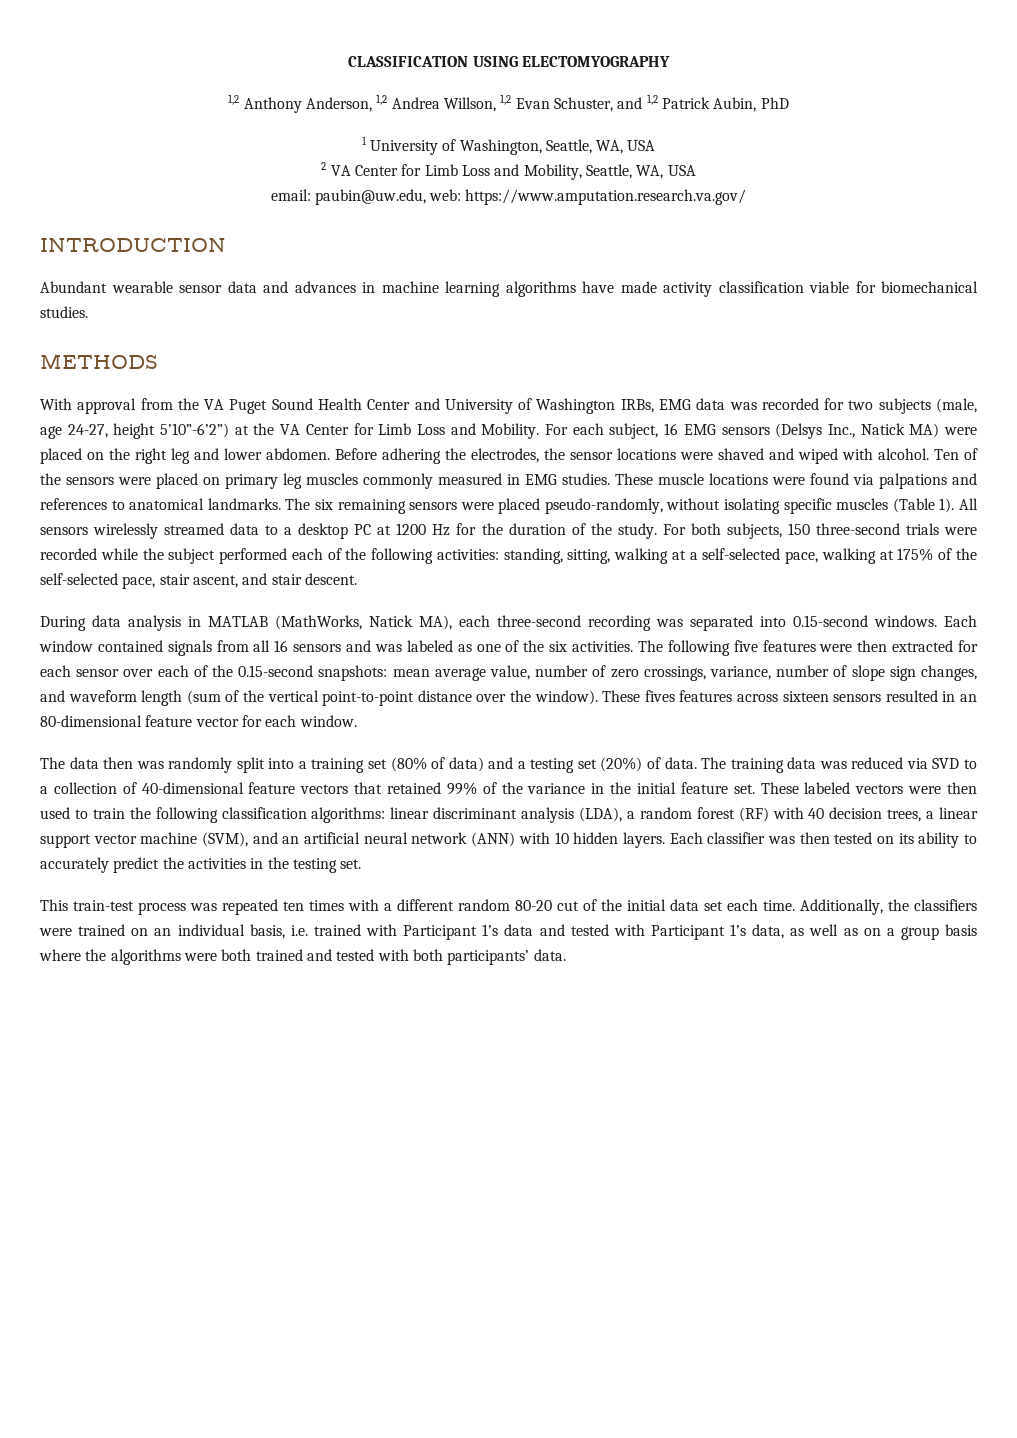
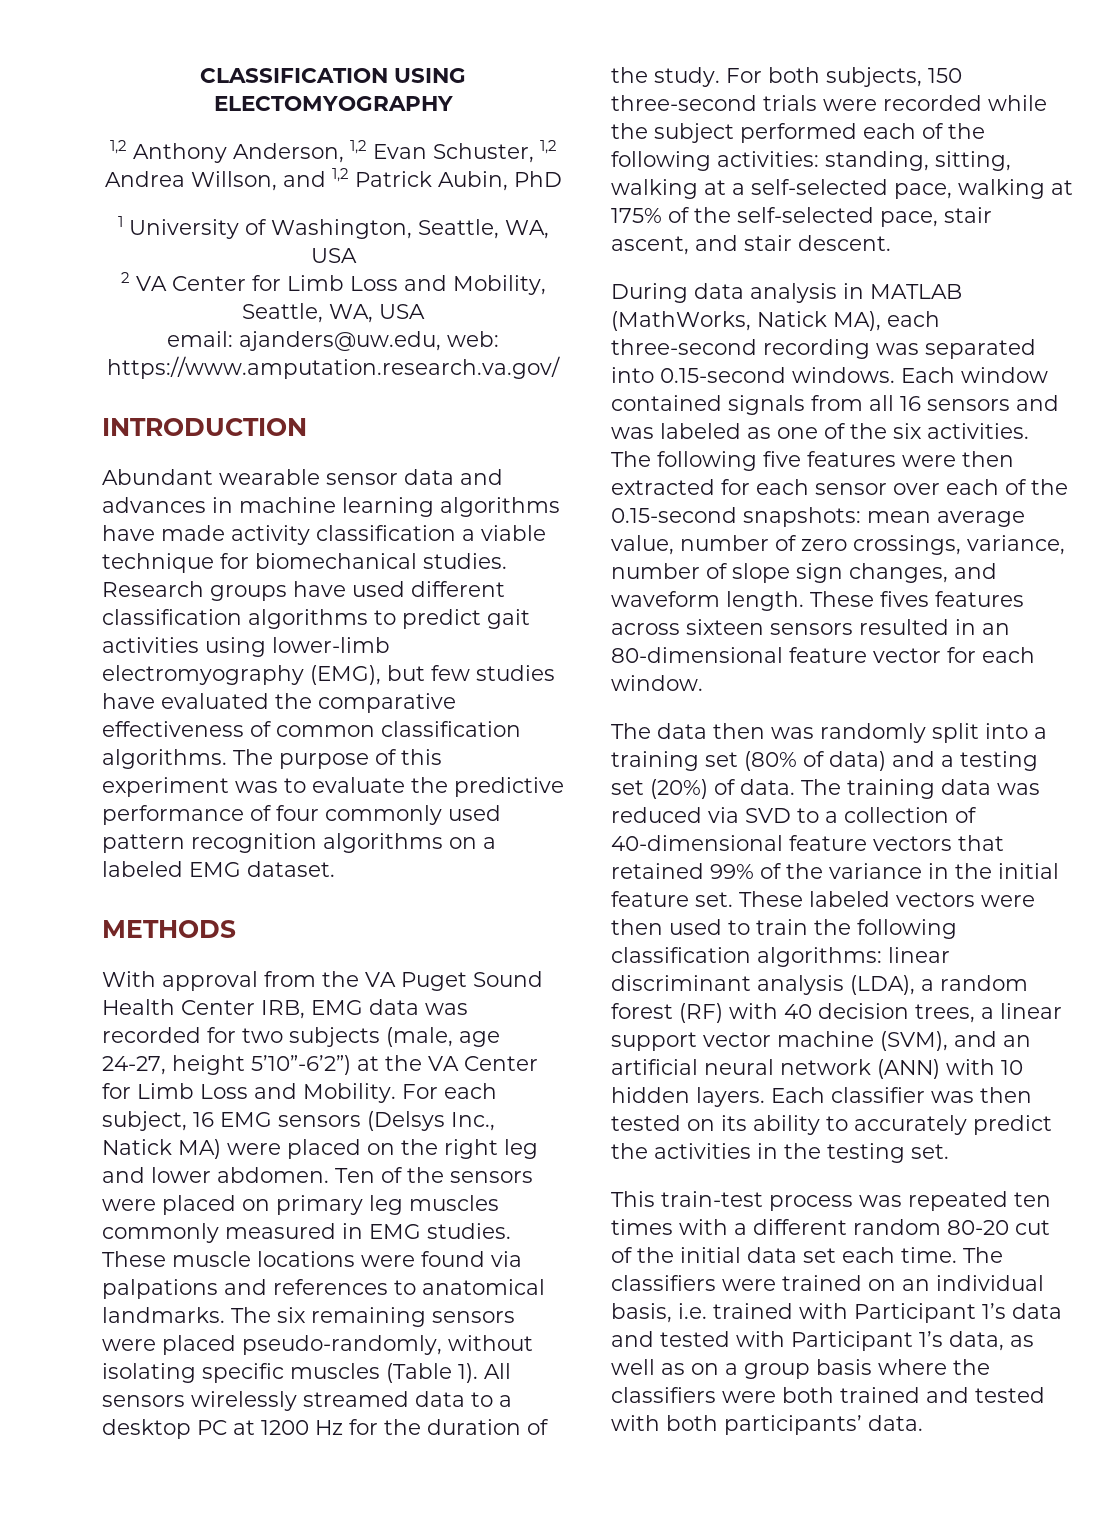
[391,94,613,112] Andrea Willson, 1,2 Evan Schuster, -> [372,140,557,163] [104,171,277,191] Evan Schuster, 1,2 Andrea Willson,
[314,189,426,205] paubin@uw.edu, -> [239,331,441,351] ajanders@uw.edu,
[809,281,849,293] viable -> [462,525,546,541] [102,553,214,573] a viable technique
(88, 312) none -> [102,581,505,601] [102,609,530,629] [102,637,390,657] [102,665,555,685] [102,693,456,713] [102,721,521,737] [102,749,442,769] [102,777,564,797] [102,805,501,825] [102,833,496,853] [102,861,335,877] Research groups have used different classification algorithms to predict gait activities using lower-limb electromyography (EMG), but few studies have evaluated the comparative effectiveness of common classification algorithms. The purpose of this experiment was to evaluate the predictive performance of four commonly used pattern recognition algorithms on a labeled EMG dataset.
[414,398,654,414] and University of Washington IRBs, -> [261,1000,305,1019] IRB,
[335,448,929,464] Before adhering the electrodes, the sensor locations were shaved and wiped with alcohol. -> (329, 1175) none
[141,690,598,706] length (sum of the vertical point-to-point distance over the window). -> [726,591,804,611] length.
[800,899,909,915] Additionally, the -> [963,1247,1003,1263] The
[110,949,181,965] algorithms -> [611,1387,716,1403] classifiers

